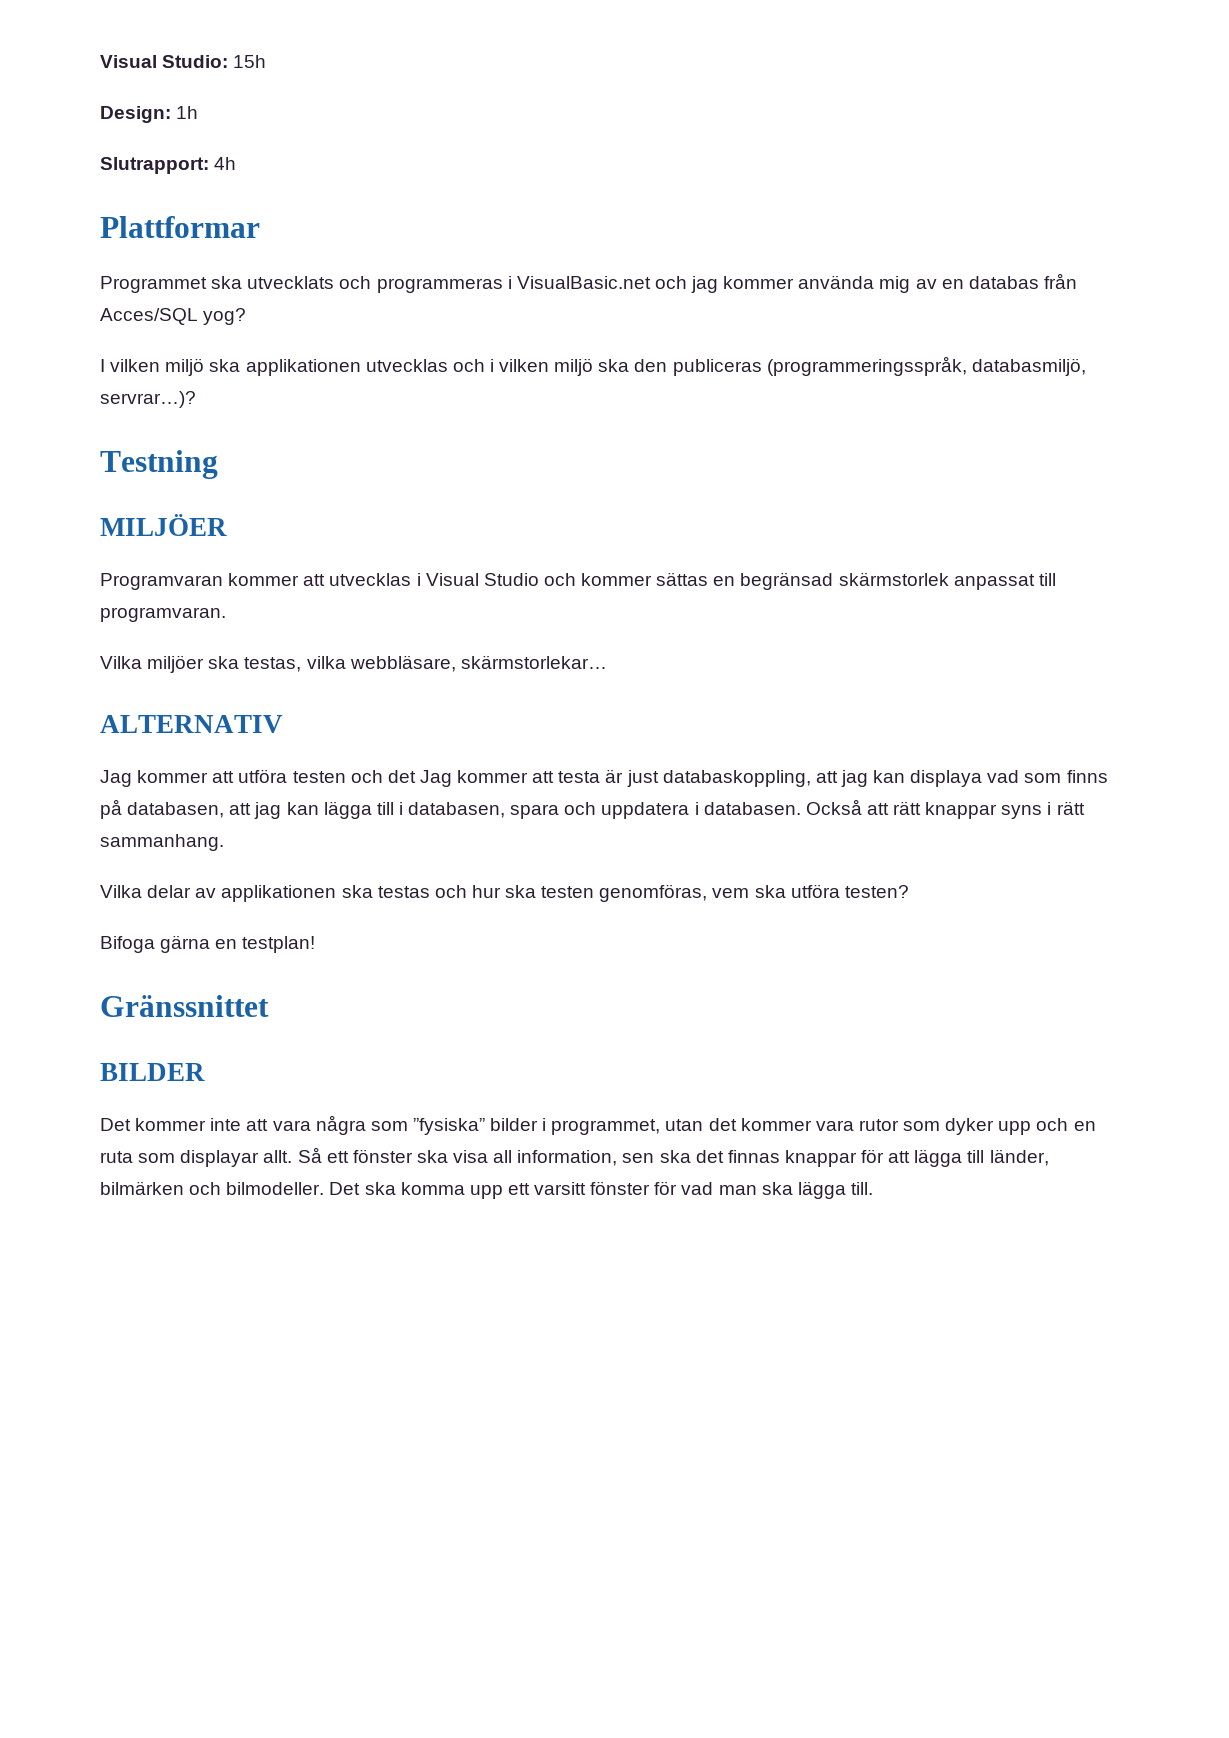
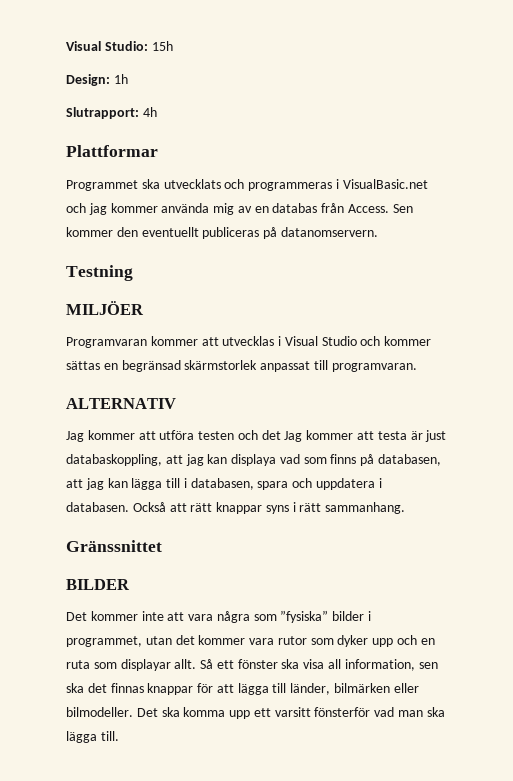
[100,308,247,325] [100,356,1086,376] [100,391,196,408] Acces/SQL yog? // I vilken miljö ska applikationen utvecklas och i vilken miljö ska den publiceras (programmeringsspråk, databasmiljö, servrar…)? -> [348,204,413,213] [66,227,378,239] Access. Sen kommer den eventuellt publiceras på datanomservern.
[100,655,607,673] // Vilka miljöer ska testas, vilka webbläsare, skärmstorlekar… -> (417, 367) none
[100,884,909,902] [100,935,316,953] // Vilka delar av applikationen ska testas och hur ska testen genomföras, vem ska utföra testen? // Bifoga gärna en testplan! -> (406, 508) none
[189,1182,222,1195] och -> [393,683,419,693] eller
[590,1181,678,1195] fönster för -> [314,707,371,717] fönsterför

